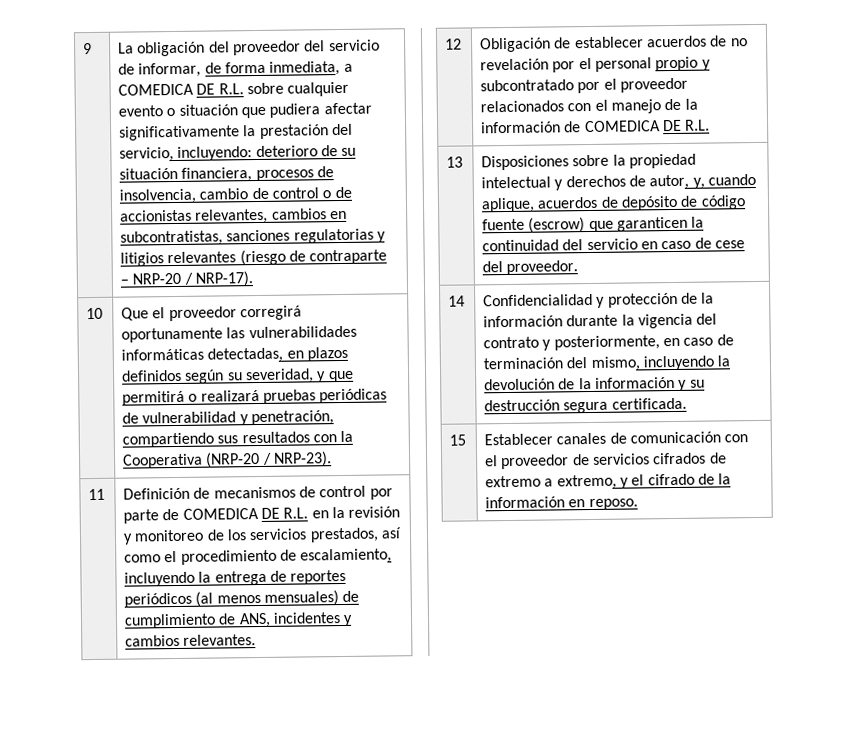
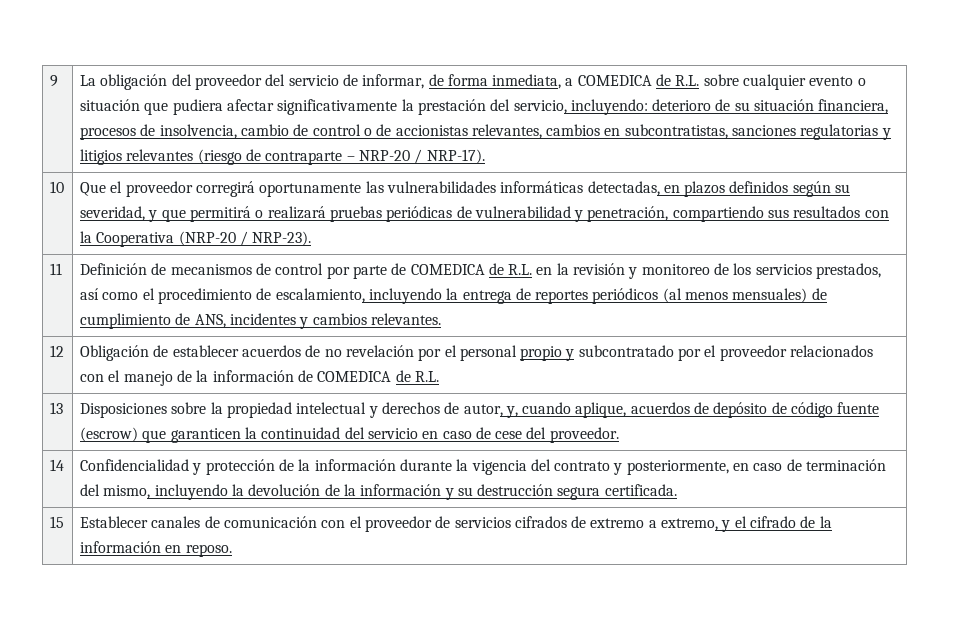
[196,83,216,95] DE -> [656,74,672,86] de
[261,507,281,519] DE -> [488,263,504,275] de
[663,119,683,132] DE -> [395,370,411,382] de

